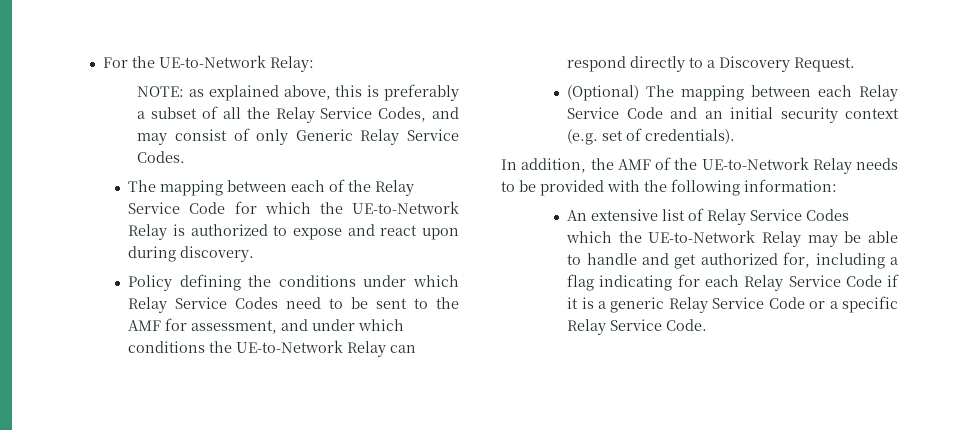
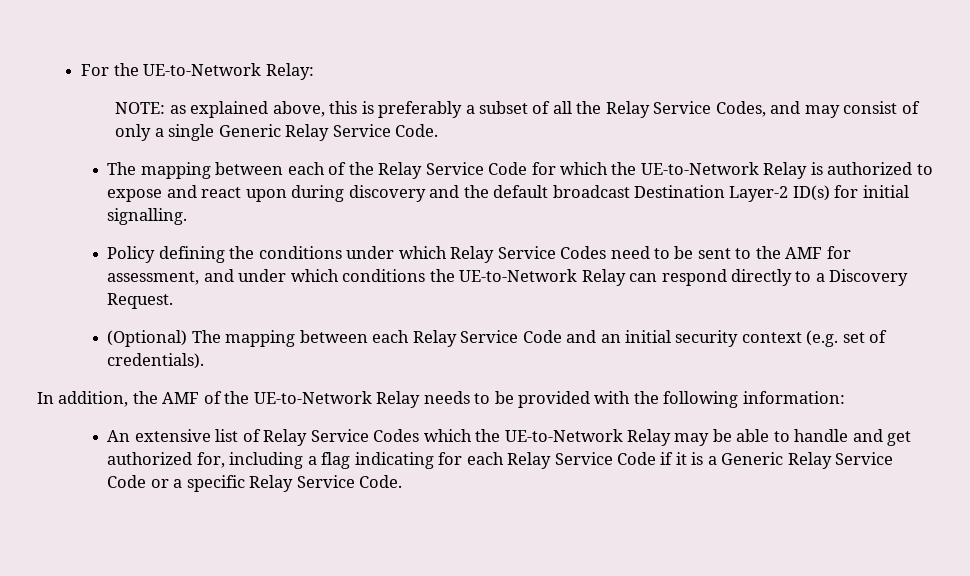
[295,129,459,145] [137,151,186,163] Generic Relay Service Codes. -> [154,124,439,141] a single Generic Relay Service Code.
[180,246,255,262] discovery. -> [348,185,909,202] [107,208,188,225] discovery and the default broadcast Destination Layer-2 ID(s) for initial signalling.
[610,297,665,313] generic -> [721,452,784,465] Generic

